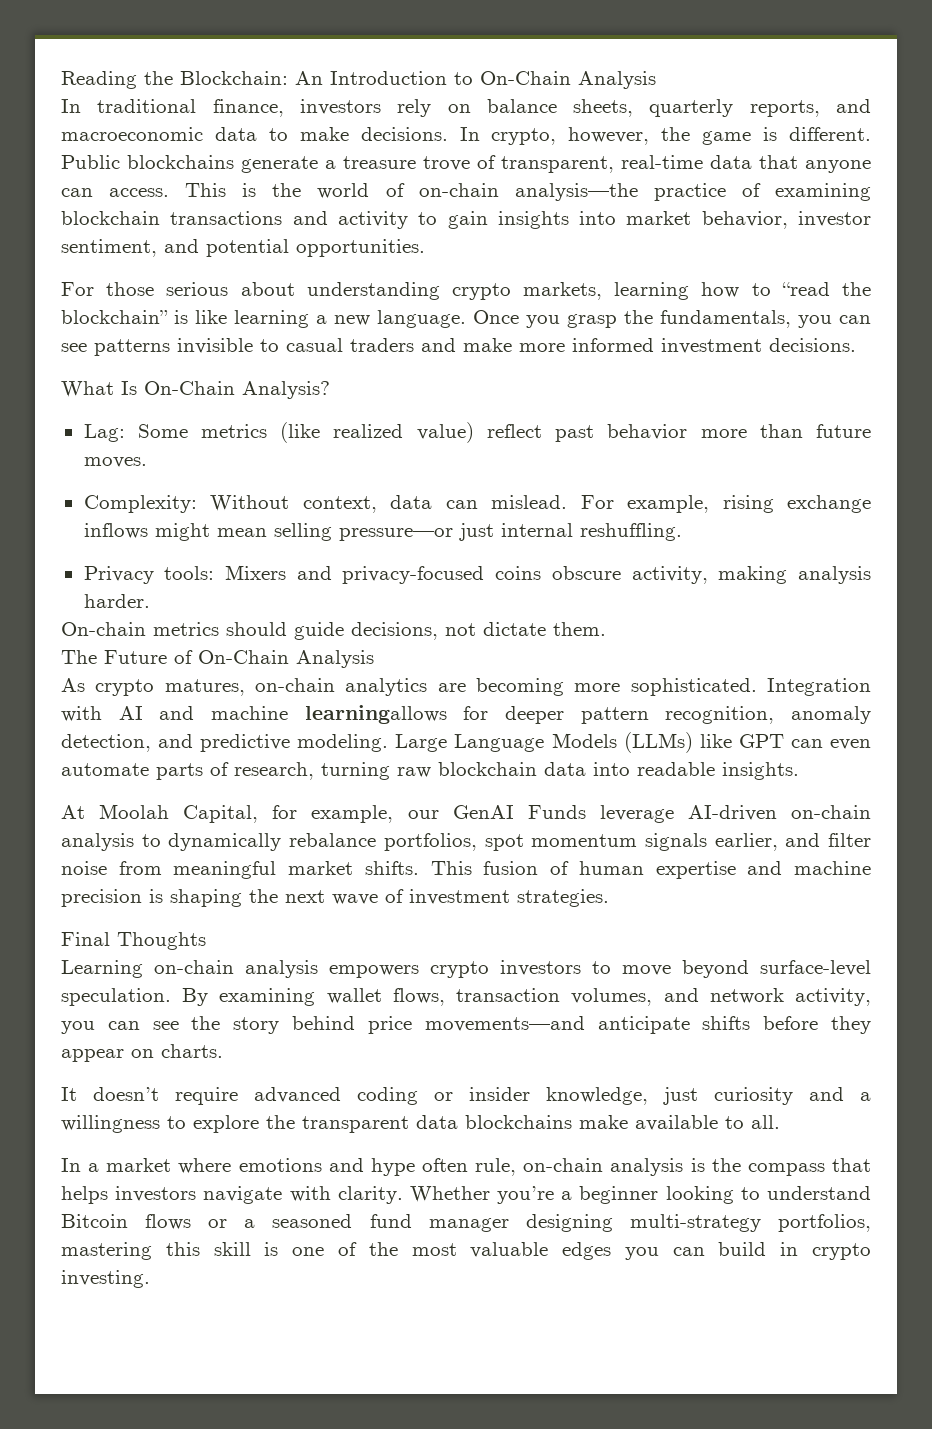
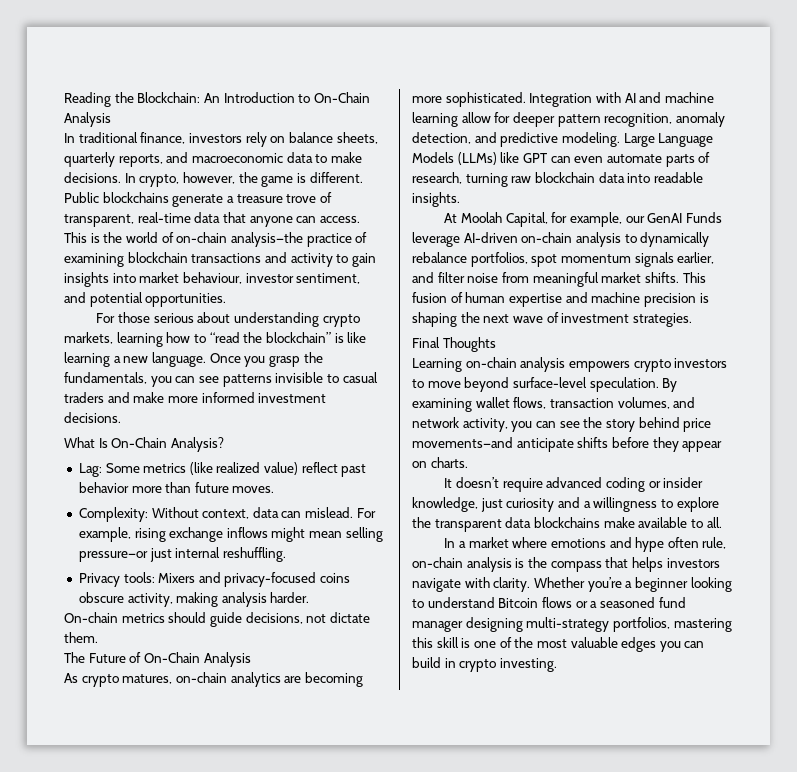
[701,211,788,229] behavior, -> [182,272,242,284] behaviour,
[304,705,447,724] learningallows -> [412,112,491,127] learning allow

